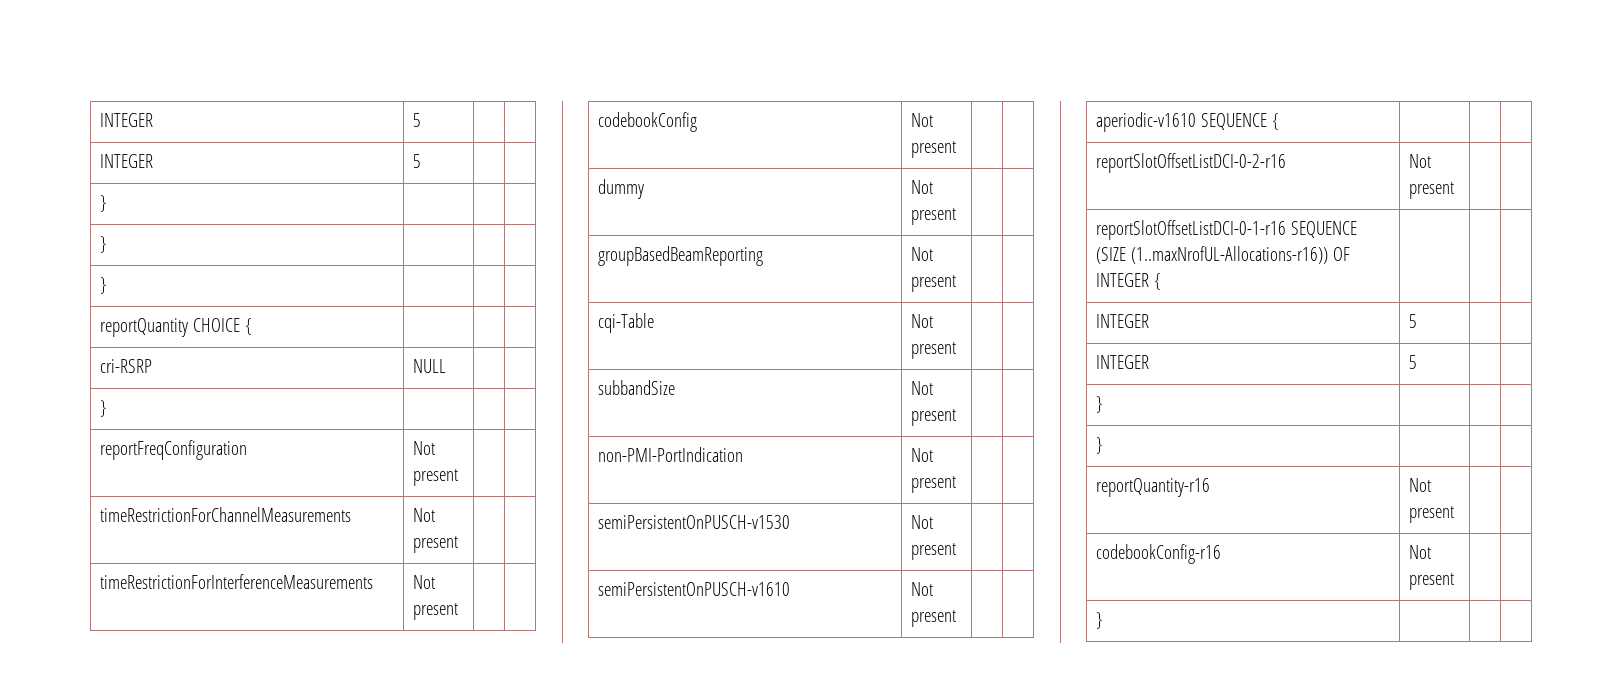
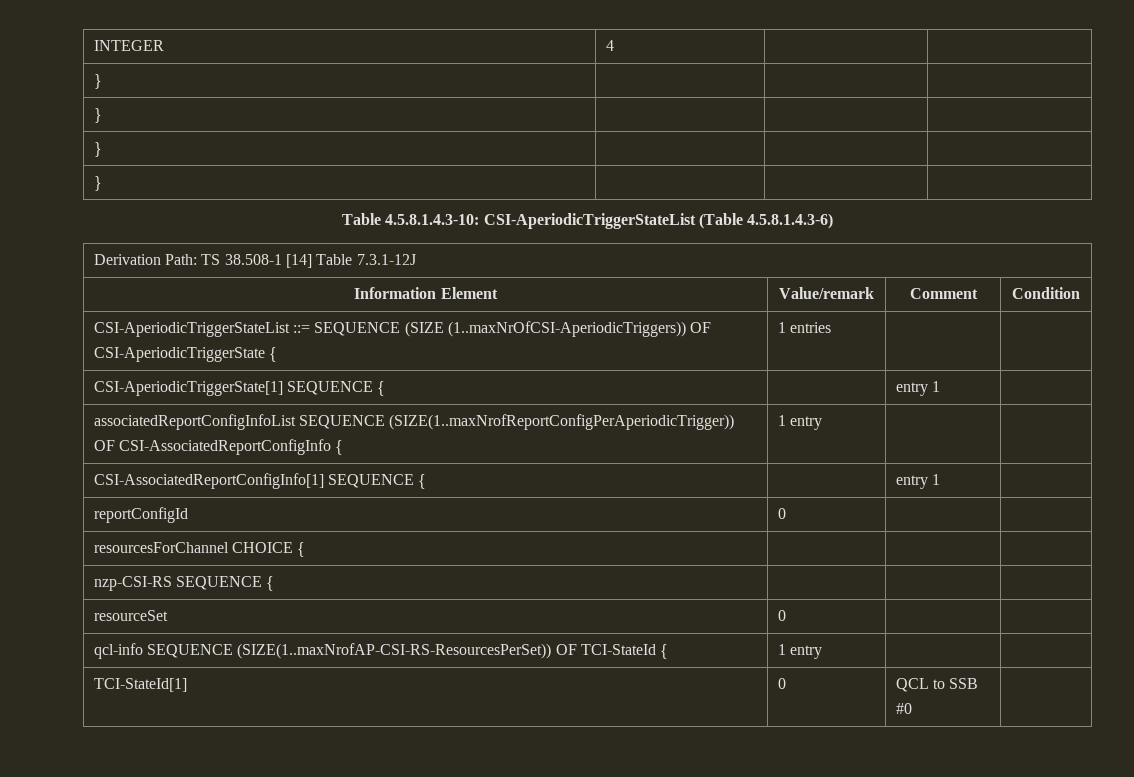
[100,113,154,127] [413,113,422,127] [100,154,154,168] [413,154,422,168] [100,195,108,212] [100,236,108,253] [100,277,108,294] [100,318,253,337] [100,359,153,373] [413,359,447,373] [100,400,108,417] [100,440,248,460] [413,441,436,455] [413,469,459,486] [100,507,352,522] [413,508,436,522] [413,536,459,553] [100,574,374,589] [413,575,436,589] [413,603,459,620] [598,112,698,132] [911,113,934,127] [911,141,957,158] [598,179,645,199] [911,180,934,194] [911,208,957,225] [598,246,764,266] [911,247,934,261] [911,275,957,292] [598,313,655,333] [911,314,934,328] [911,342,957,359] [598,380,676,395] [911,381,934,395] [911,409,957,426] [598,447,744,462] [911,448,934,462] [911,476,957,493] [598,515,791,529] [911,515,934,529] [911,543,957,560] [598,582,791,596] [911,582,934,596] [911,610,957,627] [1096,112,1280,132] [1096,153,1287,173] [1409,154,1432,168] [1409,182,1455,199] [1096,220,1358,240] [1096,246,1351,264] [1096,273,1162,290] [1096,314,1150,328] [1409,314,1418,328] [1096,355,1150,369] [1409,355,1418,369] [1096,396,1104,413] [1096,437,1104,454] [1096,478,1211,497] [1409,478,1432,492] [1409,506,1455,523] [1096,544,1222,564] [1409,545,1432,559] [1409,573,1455,590] [1096,612,1104,629] INTEGER | 5 | | // INTEGER | 5 | | // } | | | // } | | | // } | | | // reportQuantity CHOICE { | | | // cri-RSRP | NULL | | // } | | | // reportFreqConfiguration | Not present | | // timeRestrictionForChannelMeasurements | Not present | | // timeRestrictionForInterferenceMeasurements | Not present | | // codebookConfig | Not present | | // dummy | Not present | | // groupBasedBeamReporting | Not present | | // cqi-Table | Not present | | // subbandSize | Not present | | // non-PMI-PortIndication | Not present | | // semiPersistentOnPUSCH-v1530 | Not present | | // semiPersistentOnPUSCH-v1610 | Not present | | // aperiodic-v1610 SEQUENCE { | | | // reportSlotOffsetListDCI-0-2-r16 | Not present | | // reportSlotOffsetListDCI-0-1-r16 SEQUENCE (SIZE (1..maxNrofUL-Allocations-r16)) OF INTEGER { | | | // INTEGER | 5 | | // INTEGER | 5 | | // } | | | // } | | | // reportQuantity-r16 | Not present | | // codebookConfig-r16 | Not present | | // } | | -> [93,40,164,51] [605,40,614,51] [93,74,102,89] [93,108,102,123] [93,142,102,157] [93,176,102,191] [341,213,834,229] [93,254,416,268] [354,287,498,299] [779,287,874,299] [909,288,978,299] [1012,287,1080,299] [93,321,712,337] [93,347,278,362] [777,322,832,333] [93,381,386,396] [895,381,941,396] [93,414,735,430] [93,439,344,455] [777,415,823,430] [93,473,427,489] [895,474,941,489] [93,507,188,523] [777,508,786,519] [93,542,306,557] [93,576,275,591] [93,610,168,621] [777,610,786,621] [93,643,669,659] [777,644,823,659] [93,678,187,692] [777,678,786,689] [895,678,979,692] [895,703,912,714] INTEGER | 4 | | // } | | | // } | | | // } | | | // } | | | // Table 4.5.8.1.4.3-10: CSI-AperiodicTriggerStateList (Table 4.5.8.1.4.3-6) // Derivation Path: TS 38.508-1 [14] Table 7.3.1-12J // Information Element | Value/remark | Comment | Condition // CSI-AperiodicTriggerStateList ::= SEQUENCE (SIZE (1..maxNrOfCSI-AperiodicTriggers)) OF CSI-AperiodicTriggerState { | 1 entries | | // CSI-AperiodicTriggerState[1] SEQUENCE { | | entry 1 | // associatedReportConfigInfoList SEQUENCE (SIZE(1..maxNrofReportConfigPerAperiodicTrigger)) OF CSI-AssociatedReportConfigInfo { | 1 entry | | // CSI-AssociatedReportConfigInfo[1] SEQUENCE { | | entry 1 | // reportConfigId | 0 | | // resourcesForChannel CHOICE { | | | // nzp-CSI-RS SEQUENCE { | | | // resourceSet | 0 | | // qcl-info SEQUENCE (SIZE(1..maxNrofAP-CSI-RS-ResourcesPerSet)) OF TCI-StateId { | 1 entry | | // TCI-StateId[1] | 0 | QCL to SSB #0

